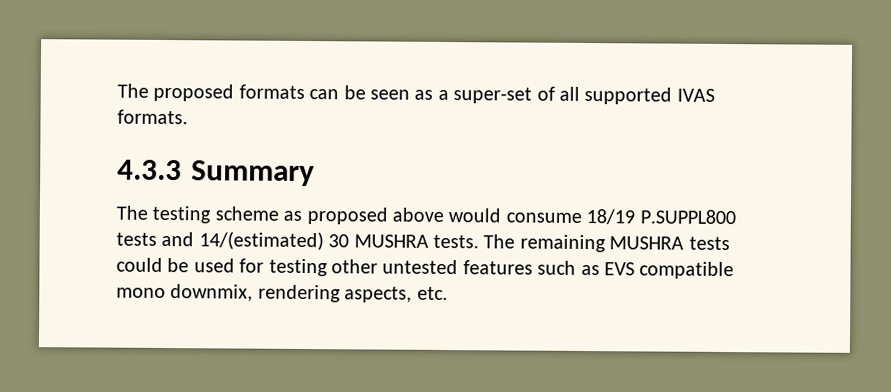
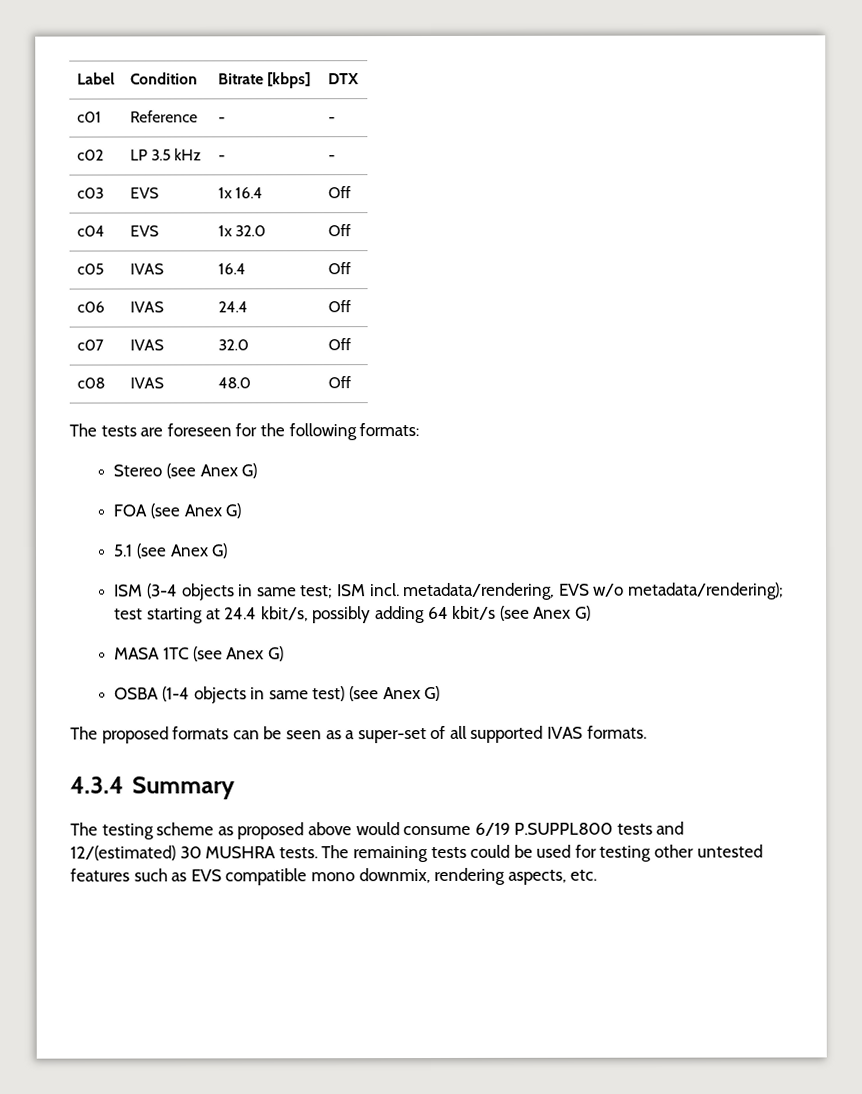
(117, 90) none -> [76,72,115,85] [129,72,198,85] [217,72,311,89] [327,73,359,85] [76,111,102,123] [129,110,198,123] [217,117,226,123] [327,117,336,123] [76,149,104,161] [129,148,201,161] [217,155,226,161] [327,155,336,161] [76,187,104,199] [129,187,159,199] [217,187,263,199] [327,186,351,199] [76,225,105,237] [129,225,159,237] [217,225,266,237] [327,224,351,237] [76,263,104,275] [129,263,164,275] [217,263,246,275] [327,262,351,275] [76,301,105,313] [129,301,164,313] [217,301,248,313] [327,300,351,313] [76,339,104,351] [129,339,164,351] [217,339,249,351] [327,338,351,351] [76,377,105,389] [129,377,164,389] [217,377,251,389] [327,376,351,389] [69,423,420,441] [113,463,258,479] [113,503,242,519] [113,543,229,559] [114,582,784,601] [114,605,591,624] [114,646,284,662] [114,685,441,704] Label | Condition | Bitrate [kbps] | DTX // c01 | Reference | - | - // c02 | LP 3.5 kHz | - | - // c03 | EVS | 1x 16.4 | Off // c04 | EVS | 1x 32.0 | Off // c05 | IVAS | 16.4 | Off // c06 | IVAS | 24.4 | Off // c07 | IVAS | 32.0 | Off // c08 | IVAS | 48.0 | Off // The tests are foreseen for the following formats: // Stereo (see Anex G) // FOA (see Anex G) // 5.1 (see Anex G) // ISM (3-4 objects in same test; ISM incl. metadata/rendering, EVS w/o metadata/rendering); test starting at 24.4 kbit/s, possibly adding 64 kbit/s (see Anex G) // MASA 1TC (see Anex G) // OSBA (1-4 objects in same test) (see Anex G) //
[117,159,182,181] 4.3.3 -> [70,776,124,794] 4.3.4
[586,209,636,225] 18/19 -> [474,822,511,836] 6/19
[198,231,324,251] 14/(estimated) -> [70,845,176,861] 12/(estimated)
[609,236,685,250] MUSHRA -> (428, 854) none

